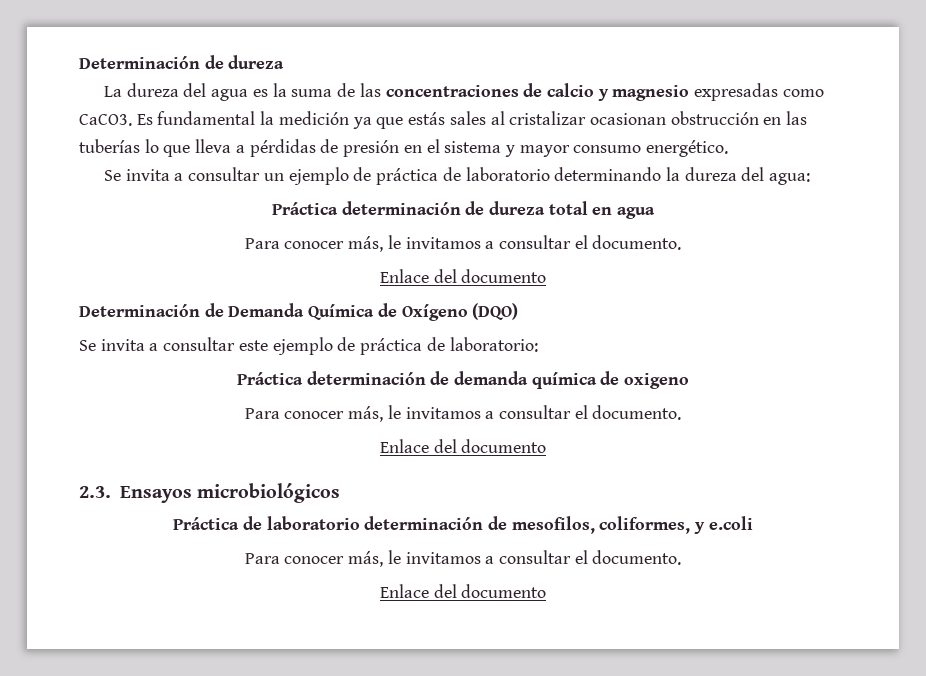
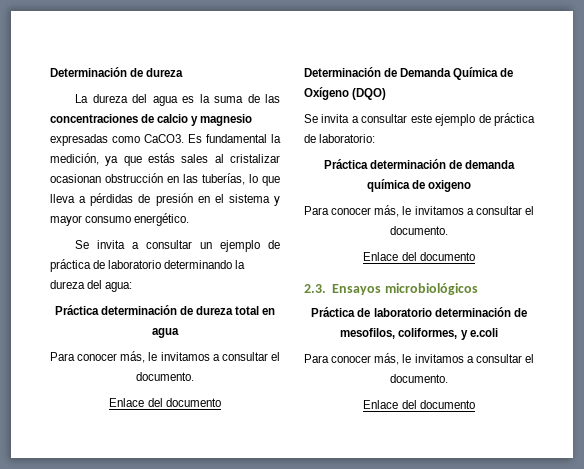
[278,111,349,125] medición -> [50,153,99,165] medición,
[79,139,140,153] tuberías -> [202,173,245,185] tuberías,

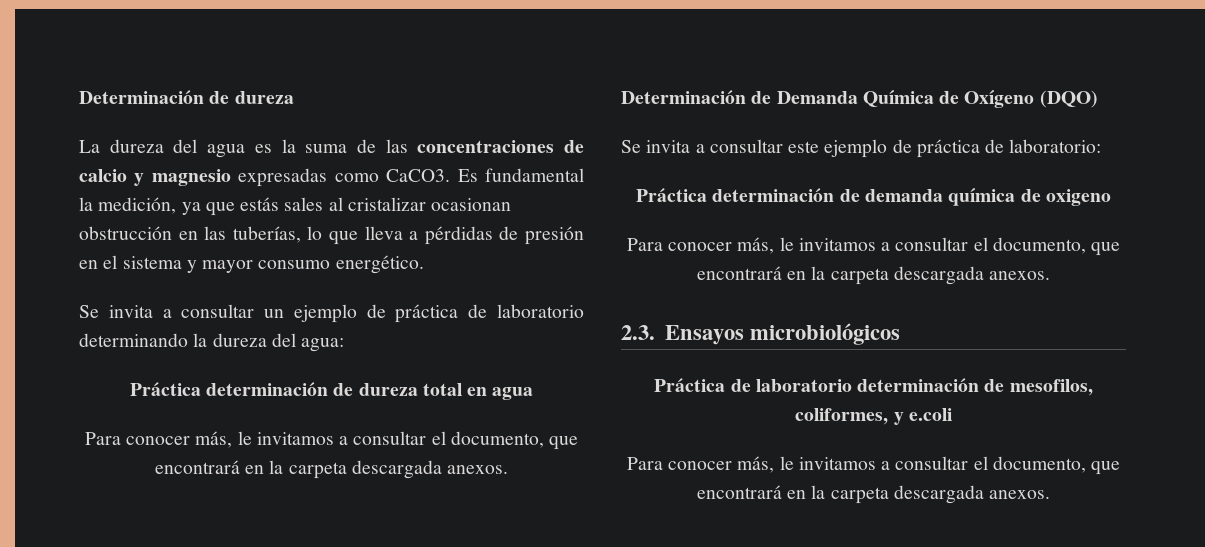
[136,372,194,381] [109,398,221,407] documento. // Enlace del documento -> [450,431,579,450] [154,460,509,479] documento, que encontrará en la carpeta descargada anexos.
[390,226,448,235] [363,252,475,261] documento. // Enlace del documento -> [992,237,1121,256] [696,266,1051,285] documento, que encontrará en la carpeta descargada anexos.
[390,374,448,383] [363,400,475,409] documento. // Enlace del documento -> [992,456,1121,475] [696,485,1051,504] documento, que encontrará en la carpeta descargada anexos.

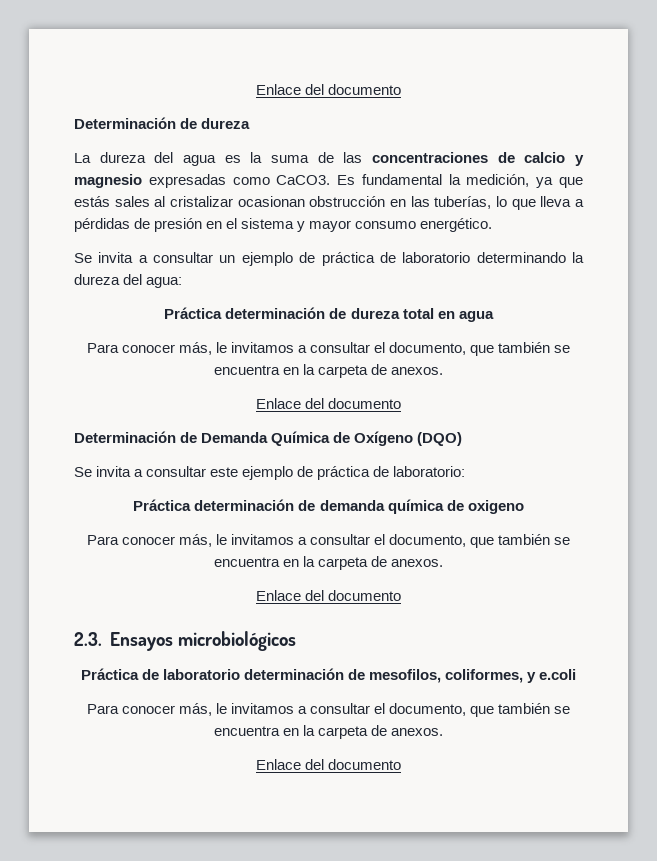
(79, 97) none -> [255,84,402,95] Enlace del documento //
[154,460,509,479] encontrará en la carpeta descargada anexos. -> [498,342,571,353] [213,364,444,378] [255,398,402,409] también se encuentra en la carpeta de anexos. // Enlace del documento
[696,266,1051,285] encontrará en la carpeta descargada anexos. -> [498,534,571,545] [213,556,444,570] [255,590,402,601] también se encuentra en la carpeta de anexos. // Enlace del documento
[696,485,1051,504] encontrará en la carpeta descargada anexos. -> [498,703,571,714] [213,725,444,739] [255,759,402,770] también se encuentra en la carpeta de anexos. // Enlace del documento

